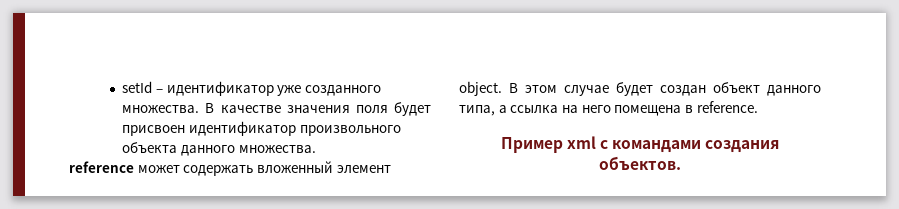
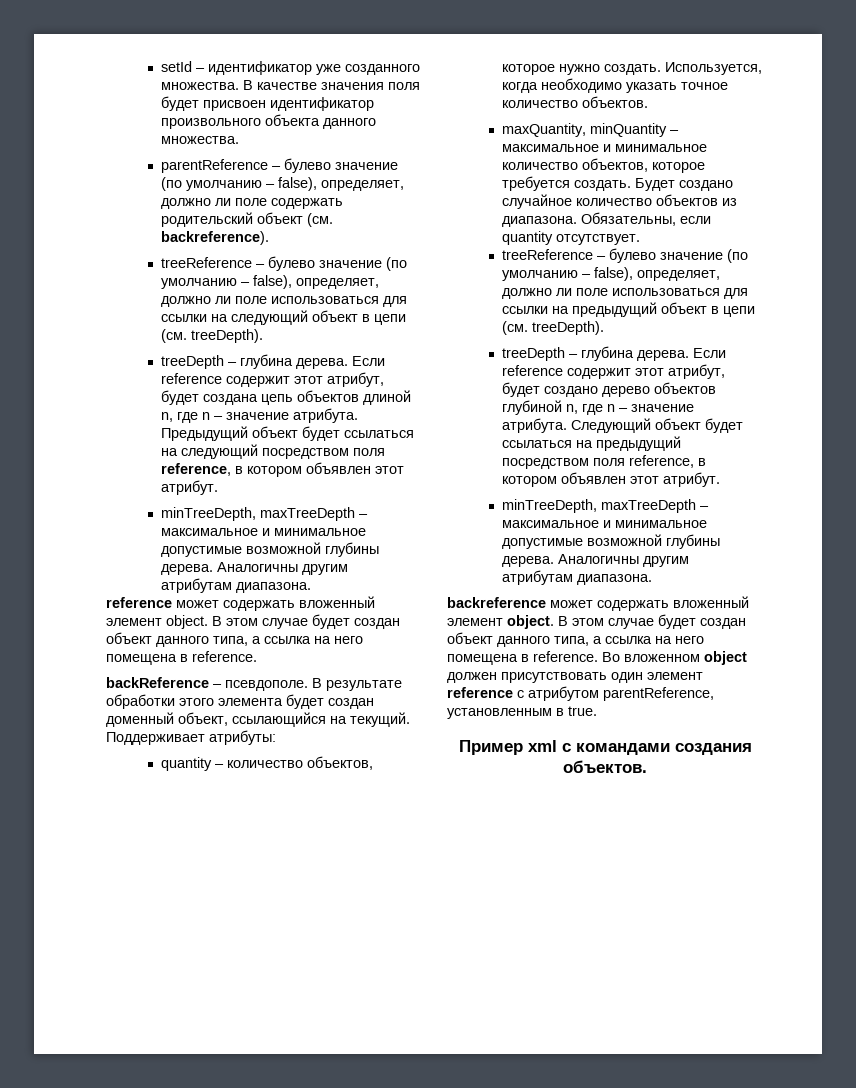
(316, 149) none -> [161,158,399,173] [161,177,405,191] [161,198,344,209] [161,212,334,227] [161,231,270,245] [161,256,408,271] [161,275,380,289] [161,296,408,307] [161,310,407,325] [161,329,264,343] [161,354,386,369] [161,372,385,387] [161,390,412,405] [161,408,359,423] [161,426,415,441] [161,444,386,459] [161,462,405,477] [161,480,219,495] [161,507,369,521] [161,528,367,536] [161,542,380,557] [161,562,349,575] [161,578,312,593] // parentReference – булево значение (по умолчанию – false), определяет, должно ли поле содержать родительский объект (см. backreference). // treeReference – булево значение (по умолчанию – false), определяет, должно ли поле использоваться для ссылки на следующий объект в цепи (см. treeDepth). // treeDepth – глубина дерева. Если reference содержит этот атрибут, будет создана цепь объектов длиной n, где n – значение атрибута. Предыдущий объект будет ссылаться на следующий посредством поля reference, в котором объявлен этот атрибут. // minTreeDepth, maxTreeDepth – максимальное и минимальное допустимые возможной глубины дерева. Аналогичны другим атрибутам диапазона.
(758, 107) none -> [106,677,402,691] [106,694,374,709] [106,712,410,727] [106,730,276,745] [161,756,374,771] [502,62,763,75] [502,78,729,93] [502,96,649,108] [502,123,680,137] [502,144,708,152] [502,158,706,173] [502,176,734,191] [502,194,738,209] [502,212,712,227] [502,231,641,245] [502,248,749,263] [502,267,721,281] [502,288,749,299] [502,302,756,317] [502,321,605,335] [502,346,727,361] [502,364,726,379] [502,382,717,397] [502,400,695,415] [502,418,744,433] [502,436,682,451] [502,455,707,469] [502,472,721,487] [502,499,710,513] [502,520,708,528] [502,534,721,549] [502,554,690,567] [502,570,653,585] [447,596,749,611] [447,614,746,629] [447,632,704,647] [447,651,747,665] [447,672,703,683] [447,686,714,701] [447,706,597,719] // backReference – псевдополе. В результате обработки этого элемента будет создан доменный объект, ссылающийся на текущий. Поддерживает атрибуты: // quantity – количество объектов, которое нужно создать. Используется, когда необходимо указать точное количество объектов. // maxQuantity, minQuantity – максимальное и минимальное количество объектов, которое требуется создать. Будет создано случайное количество объектов из диапазона. Обязательны, если quantity отсутствует. // treeReference – булево значение (по умолчанию – false), определяет, должно ли поле использоваться для ссылки на предыдущий объект в цепи (см. treeDepth). // treeDepth – глубина дерева. Если reference содержит этот атрибут, будет создано дерево объектов глубиной n, где n – значение атрибута. Следующий объект будет ссылаться на предыдущий посредством поля reference, в котором объявлен этот атрибут. // minTreeDepth, maxTreeDepth – максимальное и минимальное допустимые возможной глубины дерева. Аналогичны другим атрибутам диапазона. // backreference может содержать вложенный элемент object. В этом случае будет создан объект данного типа, а ссылка на него помещена в reference. Во вложенном object должен присутствовать один элемент reference с атрибутом parentReference, установленным в true.

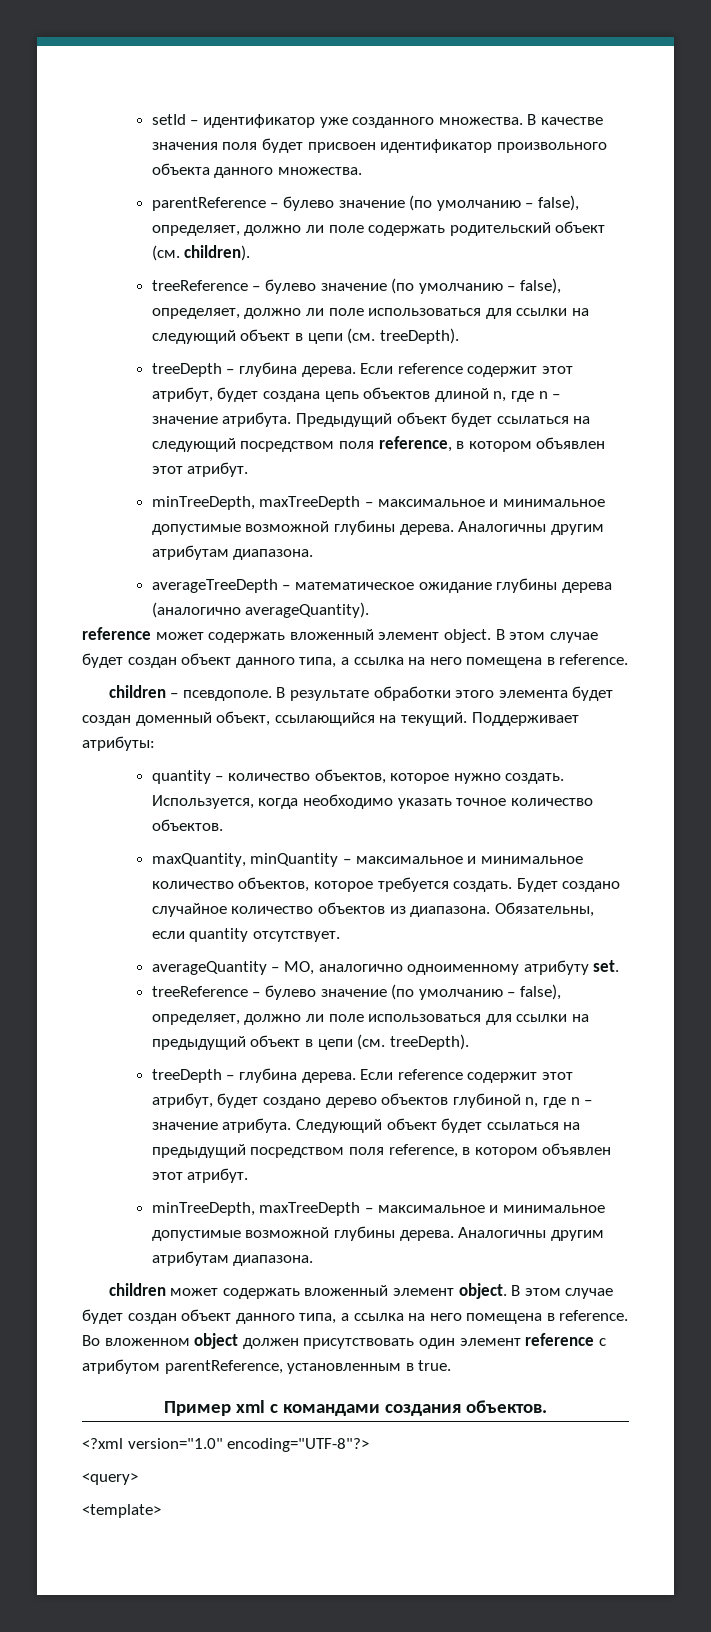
[161,231,270,245] backreference). -> [184,245,251,261] children).
(312, 587) none -> [151,578,612,593] [151,602,370,618] // averageTreeDepth – математическое ожидание глубины дерева (аналогично averageQuantity).
[106,677,209,688] backReference -> [108,685,166,698] children
(641, 239) none -> [151,960,620,975] // averageQuantity – МО, аналогично одноименному атрибуту set.
[447,597,546,608] backreference -> [108,1283,166,1296] children
(647, 766) none -> [82,1438,370,1452] [82,1473,138,1485] [82,1504,161,1518] // <?xml version="1.0" encoding="UTF-8"?> // <query> // <template>

